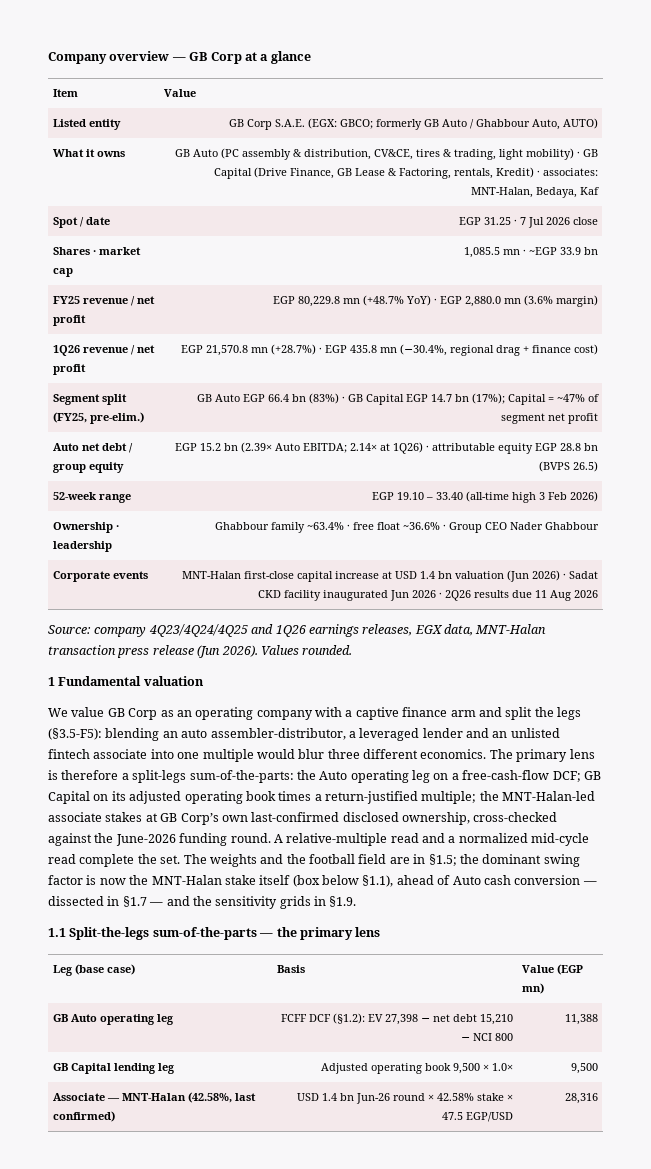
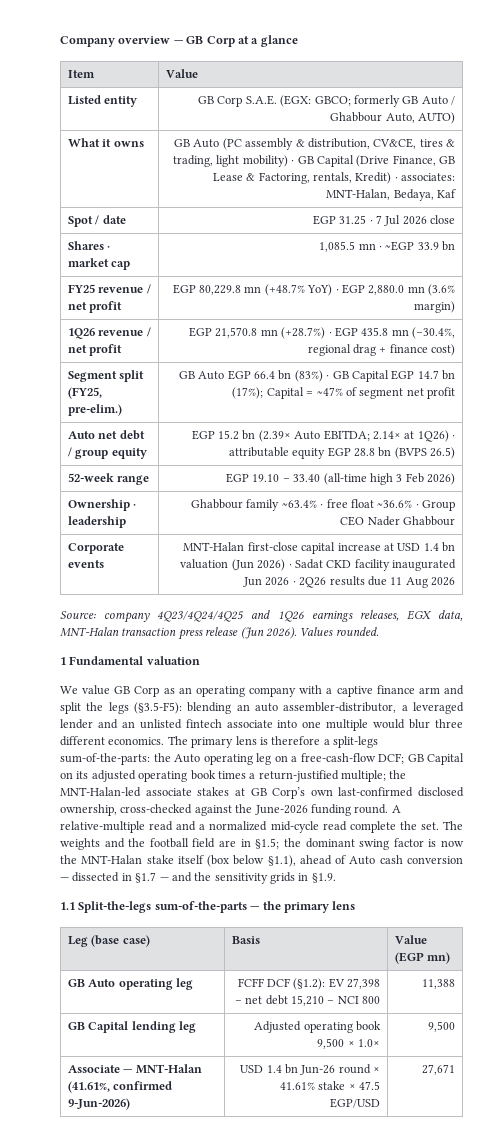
[188,1092,257,1103] [53,1111,116,1122] (42.58%, last confirmed) -> [67,1081,173,1093] [67,1098,130,1110] (41.61%, confirmed 9-Jun-2026)
[436,1093,474,1101] 42.58% -> [279,1082,315,1090] 41.61%
[564,1093,598,1104] 28,316 -> [422,1064,456,1075] 27,671

